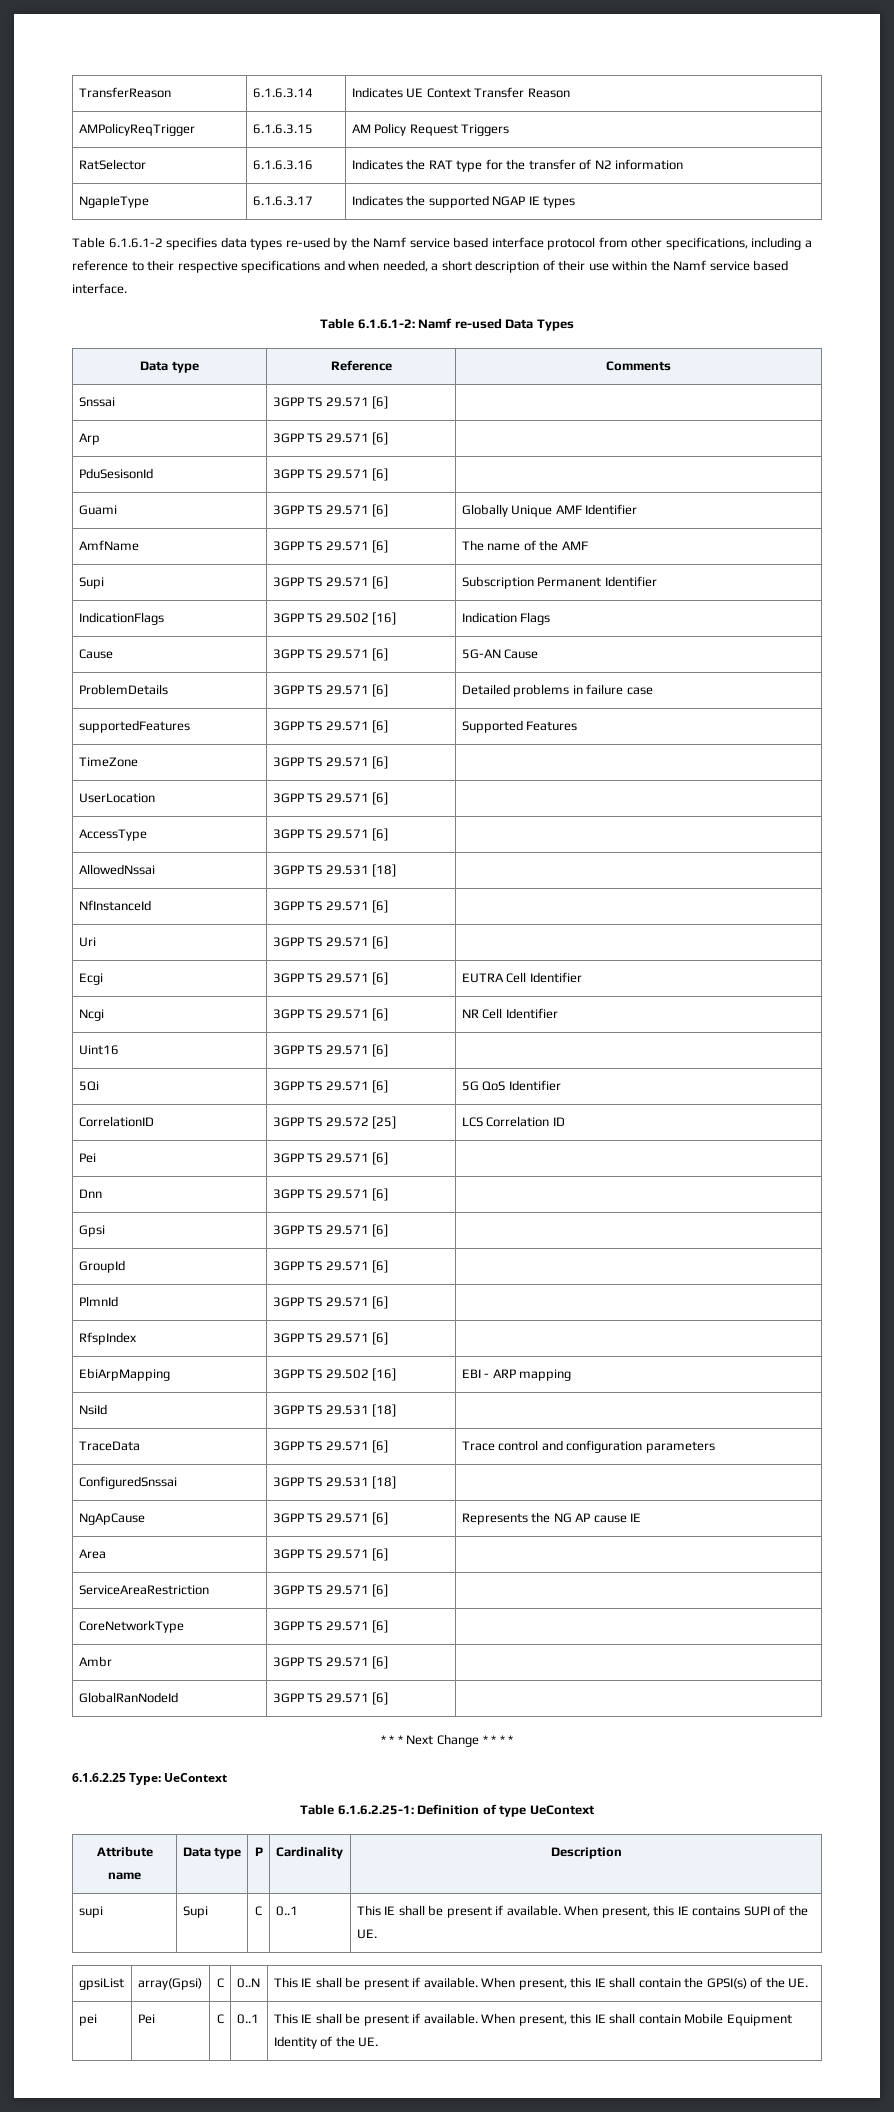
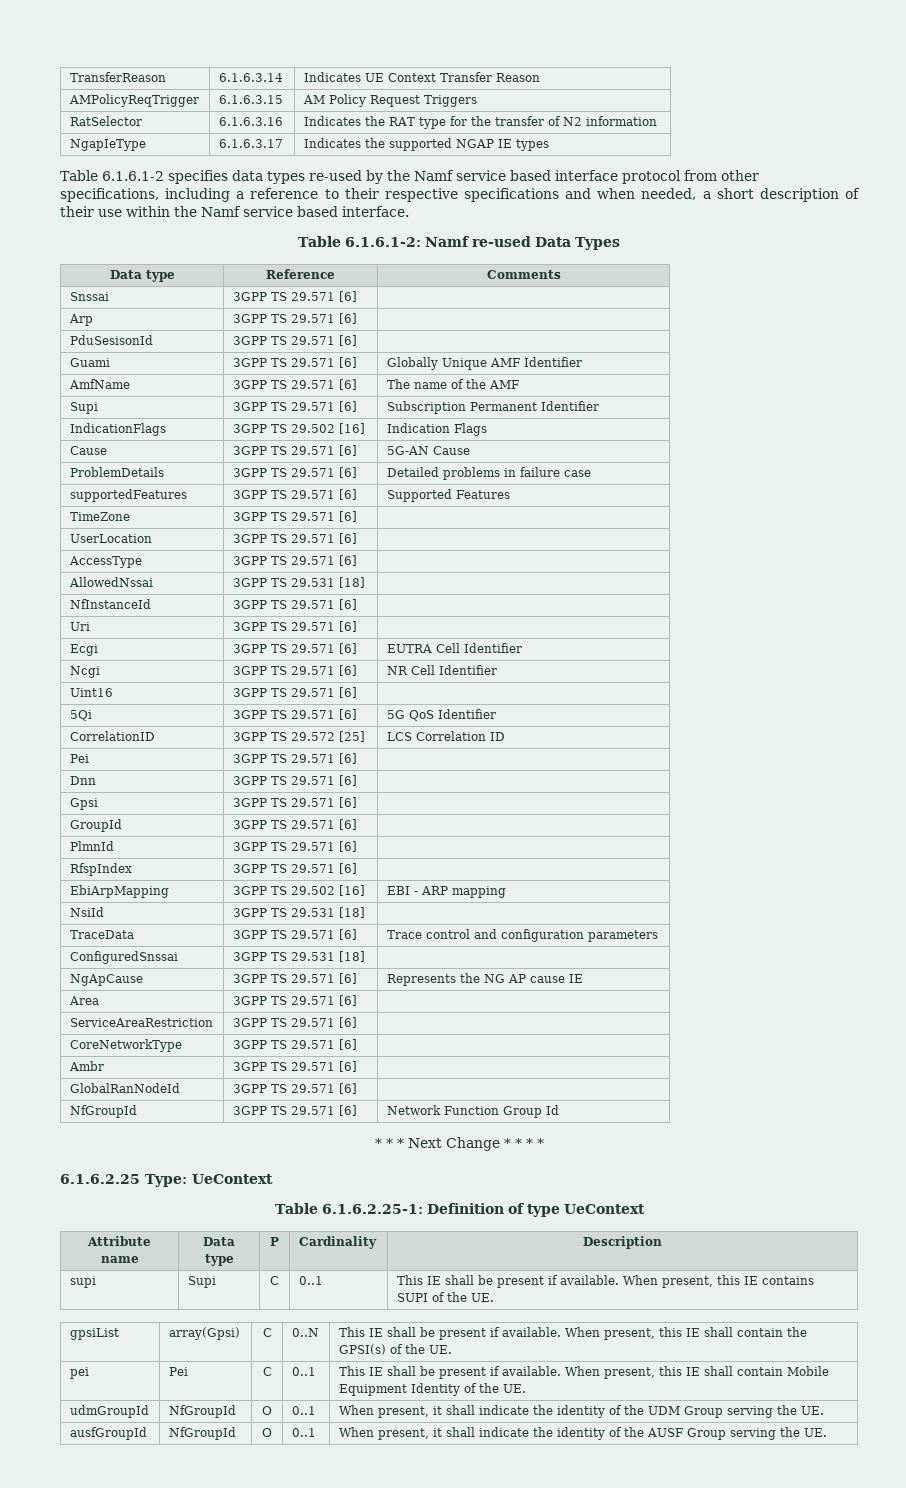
(389, 1698) none -> [69,1105,137,1118] [232,1105,357,1116] [386,1105,559,1118] // NfGroupId | 3GPP TS 29.571 [6] | Network Function Group Id
(379, 2042) none -> [69,1405,149,1418] [168,1405,236,1418] [262,1406,272,1415] [291,1406,316,1415] [338,1405,824,1418] [69,1427,147,1440] [168,1427,236,1440] [262,1428,272,1437] [291,1428,316,1437] [338,1427,827,1440] // udmGroupId | NfGroupId | O | 0..1 | When present, it shall indicate the identity of the UDM Group serving the UE. // ausfGroupId | NfGroupId | O | 0..1 | When present, it shall indicate the identity of the AUSF Group serving the UE.

